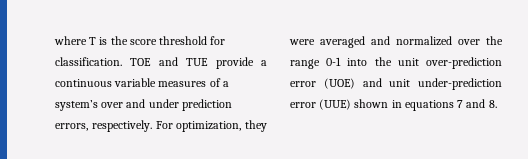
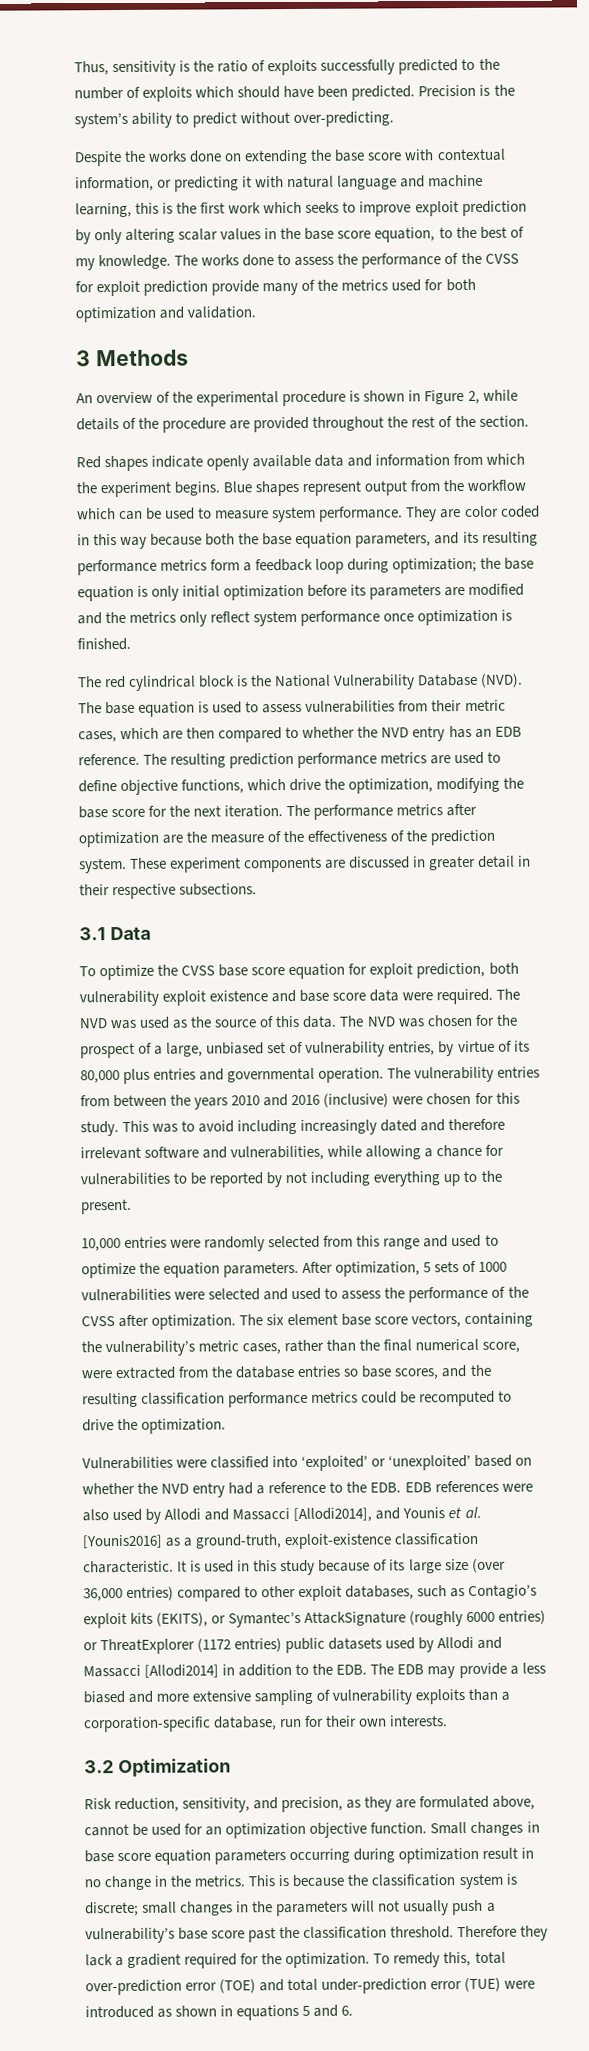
[54,36,226,45] [55,57,267,69] [55,78,229,87] [55,99,232,111] [55,120,267,132] [289,36,503,48] [290,57,502,69] [290,78,502,90] [290,99,497,111] where T is the score threshold for classification. TOE and TUE provide a continuous variable measures of a system’s over and under prediction errors, respectively. For optimization, they were averaged and normalized over the range 0-1 into the unit over-prediction error (UOE) and unit under-prediction error (UUE) shown in equations 7 and 8. -> [74,58,500,77] [74,84,515,102] [74,111,395,129] [74,148,506,167] [75,174,484,192] [75,200,527,218] [75,226,524,245] [75,252,519,271] [75,278,476,297] [75,306,257,323] [76,349,189,367] [76,389,518,407] [76,415,529,433] [76,453,526,472] [76,479,527,498] [77,505,540,523] [77,531,538,549] [77,557,535,576] [77,583,525,602] [77,609,513,627] [77,637,131,651] [77,673,524,691] [78,699,506,717] [78,725,522,743] [78,751,502,769] [78,777,525,795] [78,803,478,820] [78,829,496,848] [79,855,532,874] [79,883,258,900] [79,926,151,941] [79,962,519,981] [79,988,521,1007] [79,1014,518,1030] [80,1040,530,1059] [80,1066,541,1084] [80,1092,520,1110] [80,1118,506,1137] [80,1144,505,1161] [80,1170,502,1188] [80,1198,132,1215] [81,1234,499,1252] [81,1260,508,1279] [81,1286,529,1303] [81,1312,534,1330] [81,1338,521,1357] [81,1364,492,1380] [82,1390,513,1408] [82,1418,227,1434] [82,1454,533,1471] [82,1480,533,1498] [82,1506,482,1524] [82,1532,479,1550] [83,1558,506,1576] [83,1584,538,1602] [83,1610,547,1629] [83,1636,503,1655] [83,1662,546,1679] [83,1688,511,1706] [83,1715,449,1733] [84,1758,231,1778] [84,1795,536,1813] [84,1821,540,1839] [84,1847,535,1865] [84,1873,517,1891] [85,1899,496,1917] [85,1925,549,1944] [85,1951,506,1969] [85,1977,536,1996] [85,2004,354,2021] Thus, sensitivity is the ratio of exploits successfully predicted to the number of exploits which should have been predicted. Precision is the system’s ability to predict without over-predicting. // Despite the works done on extending the base score with contextual information, or predicting it with natural language and machine learning, this is the first work which seeks to improve exploit prediction by only altering scalar values in the base score equation, to the best of my knowledge. The works done to assess the performance of the CVSS for exploit prediction provide many of the metrics used for both optimization and validation. // 3 Methods // An overview of the experimental procedure is shown in Figure 2, while details of the procedure are provided throughout the rest of the section. // Red shapes indicate openly available data and information from which the experiment begins. Blue shapes represent output from the workflow which can be used to measure system performance. They are color coded in this way because both the base equation parameters, and its resulting performance metrics form a feedback loop during optimization; the base equation is only initial optimization before its parameters are modified and the metrics only reflect system performance once optimization is finished. // The red cylindrical block is the National Vulnerability Database (NVD). The base equation is used to assess vulnerabilities from their metric cases, which are then compared to whether the NVD entry has an EDB reference. The resulting prediction performance metrics are used to define objective functions, which drive the optimization, modifying the base score for the next iteration. The performance metrics after optimization are the measure of the effectiveness of the prediction system. These experiment components are discussed in greater detail in their respective subsections. // 3.1 Data // To optimize the CVSS base score equation for exploit prediction, both vulnerability exploit existence and base score data were required. The NVD was used as the source of this data. The NVD was chosen for the prospect of a large, unbiased set of vulnerability entries, by virtue of its 80,000 plus entries and governmental operation. The vulnerability entries from between the years 2010 and 2016 (inclusive) were chosen for this study. This was to avoid including increasingly dated and therefore irrelevant software and vulnerabilities, while allowing a chance for vulnerabilities to be reported by not including everything up to the present. // 10,000 entries were randomly selected from this range and used to optimize the equation parameters. After optimization, 5 sets of 1000 vulnerabilities were selected and used to assess the performance of the CVSS after optimization. The six element base score vectors, containing the vulnerability’s metric cases, rather than the final numerical score, were extracted from the database entries so base scores, and the resulting classification performance metrics could be recomputed to drive the optimization. // Vulnerabilities were classified into ‘exploited’ or ‘unexploited’ based on whether the NVD entry had a reference to the EDB. EDB references were also used by Allodi and Massacci [Allodi2014], and Younis et al. [Younis2016] as a ground-truth, exploit-existence classification characteristic. It is used in this study because of its large size (over 36,000 entries) compared to other exploit databases, such as Contagio’s exploit kits (EKITS), or Symantec’s AttackSignature (roughly 6000 entries) or ThreatExplorer (1172 entries) public datasets used by Allodi and Massacci [Allodi2014] in addition to the EDB. The EDB may provide a less biased and more extensive sampling of vulnerability exploits than a corporation-specific database, run for their own interests. // 3.2 Optimization // Risk reduction, sensitivity, and precision, as they are formulated above, cannot be used for an optimization objective function. Small changes in base score equation parameters occurring during optimization result in no change in the metrics. This is because the classification system is discrete; small changes in the parameters will not usually push a vulnerability’s base score past the classification threshold. Therefore they lack a gradient required for the optimization. To remedy this, total over-prediction error (TOE) and total under-prediction error (TUE) were introduced as shown in equations 5 and 6.

